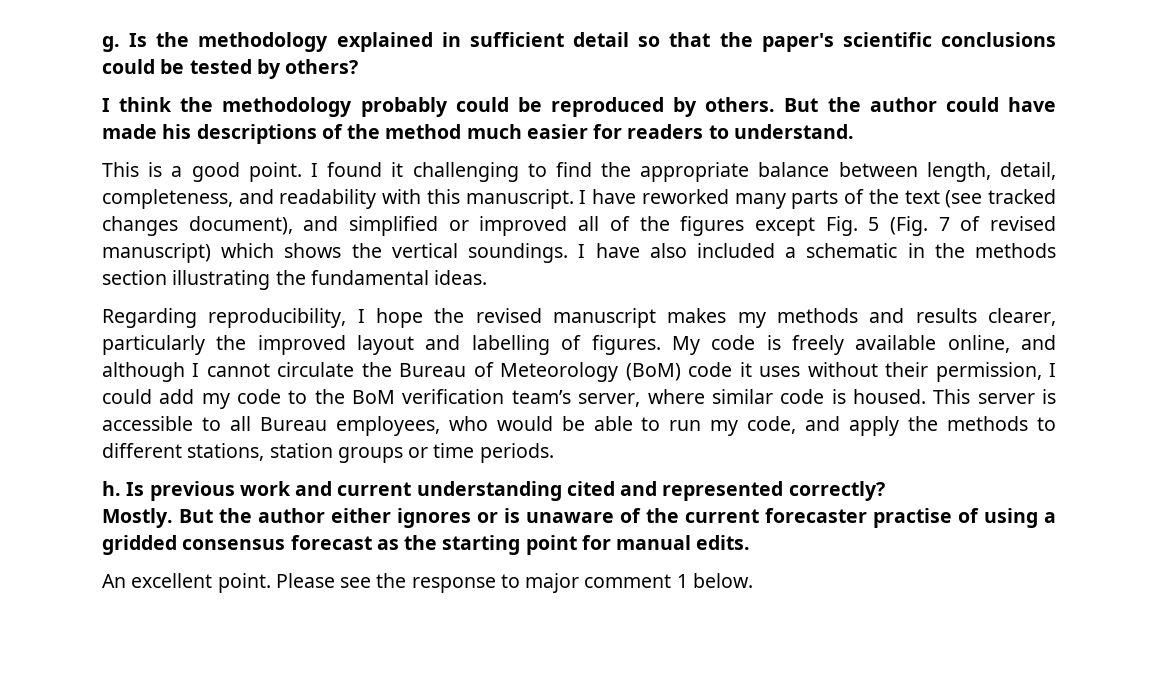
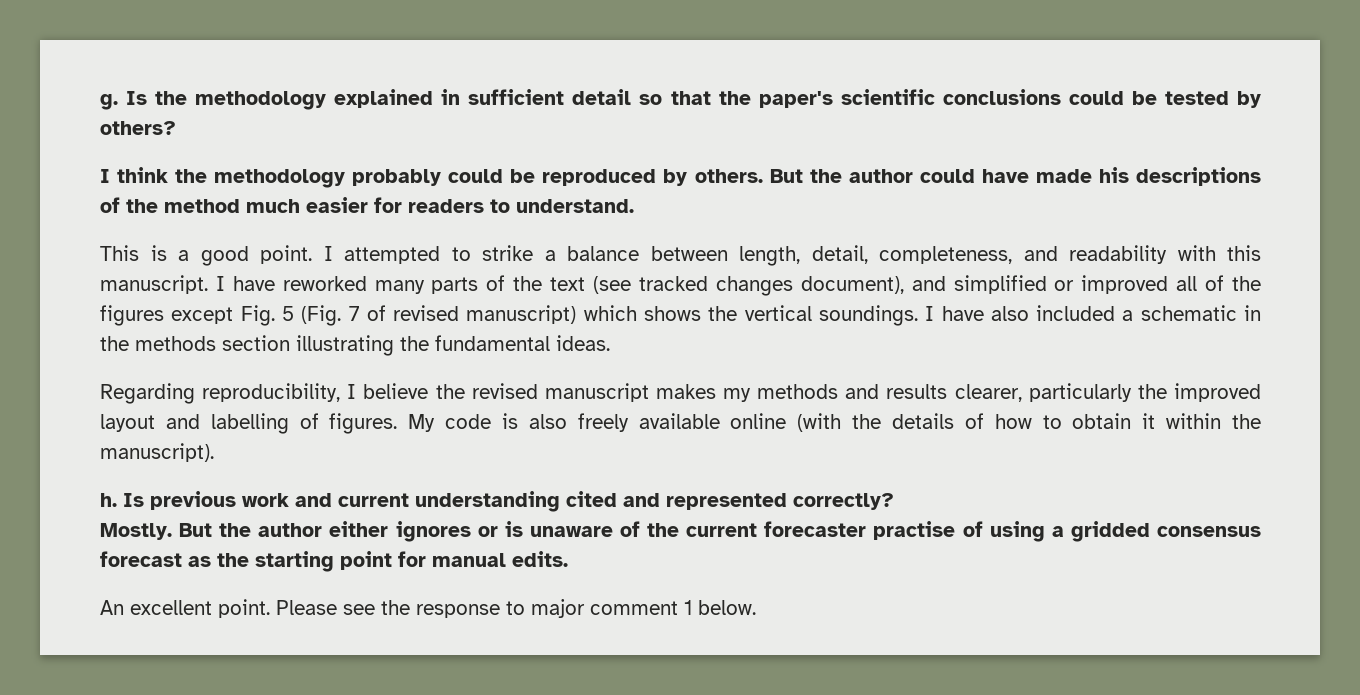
[327,162,750,182] found it challenging to find the appropriate -> [344,245,556,264] attempted to strike a
[376,308,423,328] hope -> [363,383,429,399] believe
(781, 342) none -> [528,414,567,429] also
[947,335,1056,353] [102,362,1057,382] [102,389,1057,409] [102,416,1057,436] [102,443,554,463] online, and although I cannot circulate the Bureau of Meteorology (BoM) code it uses without their permission, I could add my code to the BoM verification team’s server, where similar code is housed. This server is accessible to all Bureau employees, who would be able to run my code, and apply the methods to different stations, station groups or time periods. -> [730,413,1262,432] [100,443,214,462] online (with the details of how to obtain it within the manuscript).

